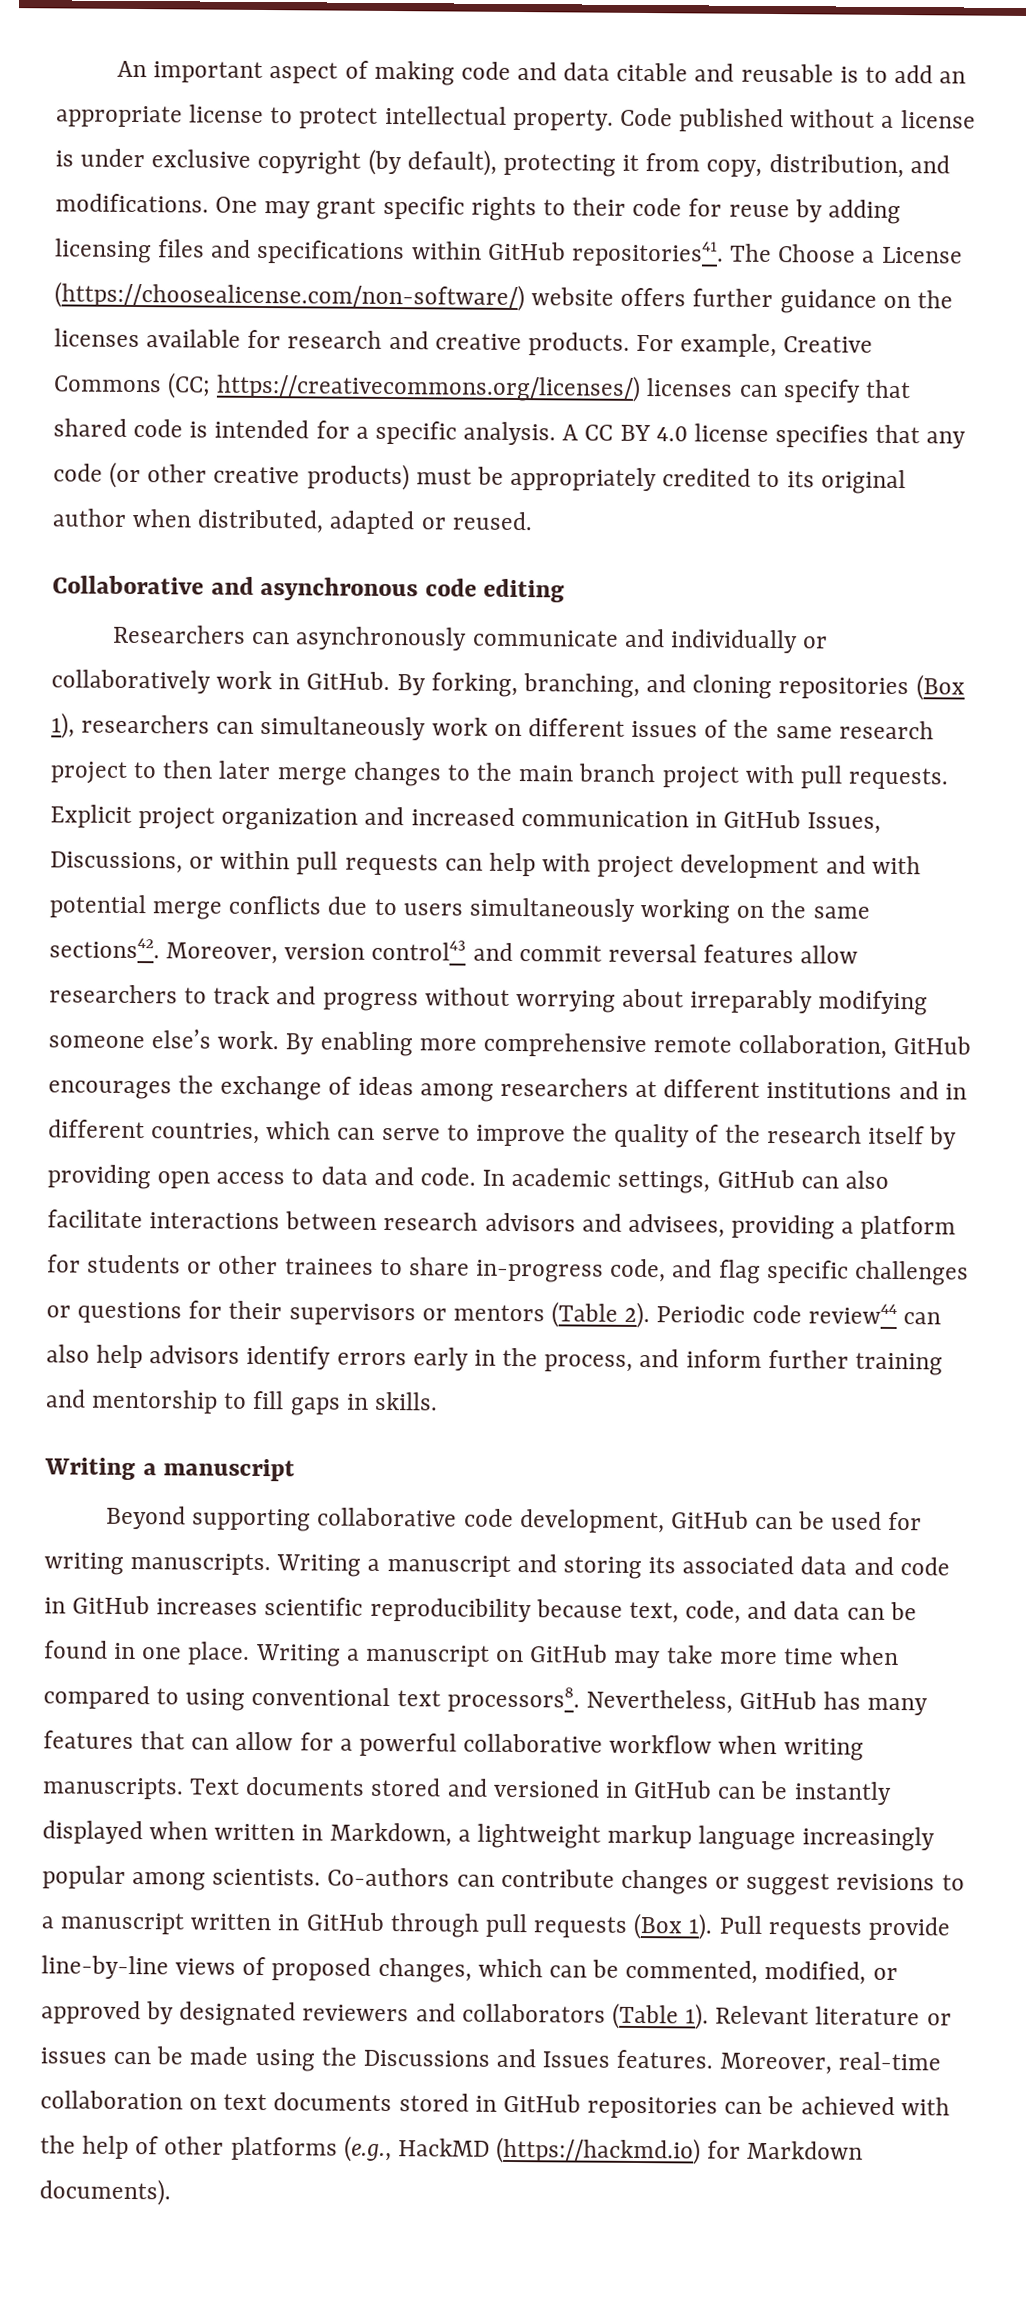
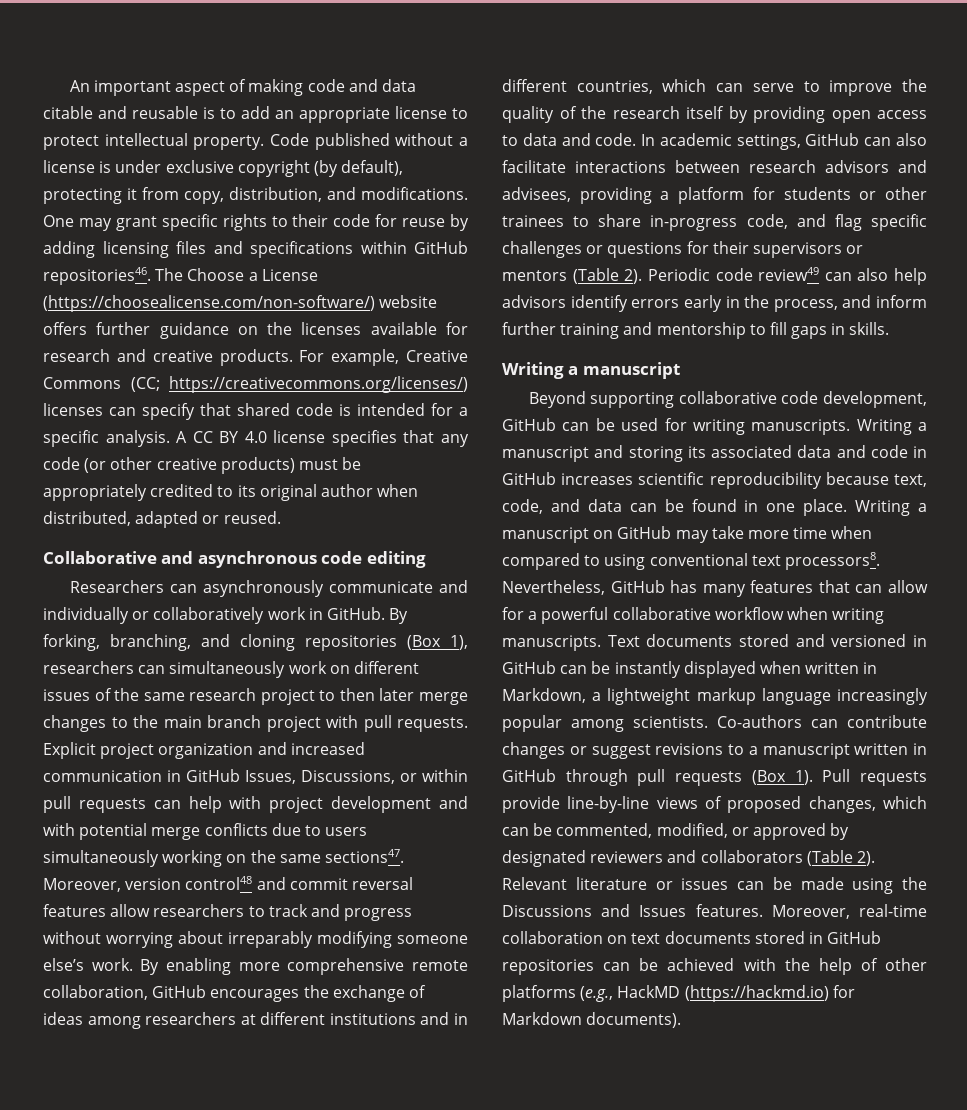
[570,240,724,267] repositories41. -> [43,267,151,285] repositories46.
[49,937,160,959] sections42. -> [324,849,404,863] sections47.
[371,939,467,961] control43 -> [185,876,253,890] control48
[807,1303,897,1325] review44 -> [758,267,820,281] review49
[685,2003,710,2030] 1). -> [856,851,875,866] 2).

